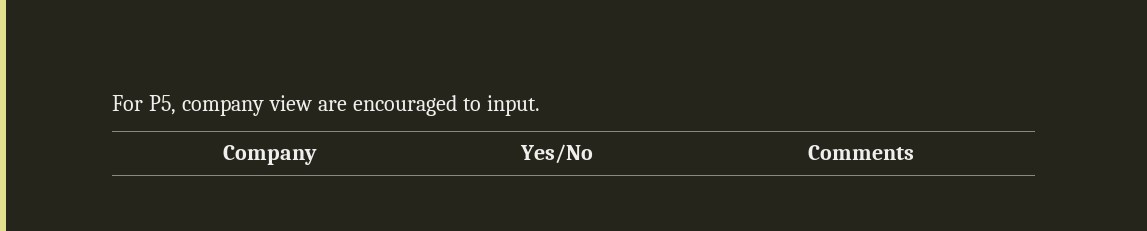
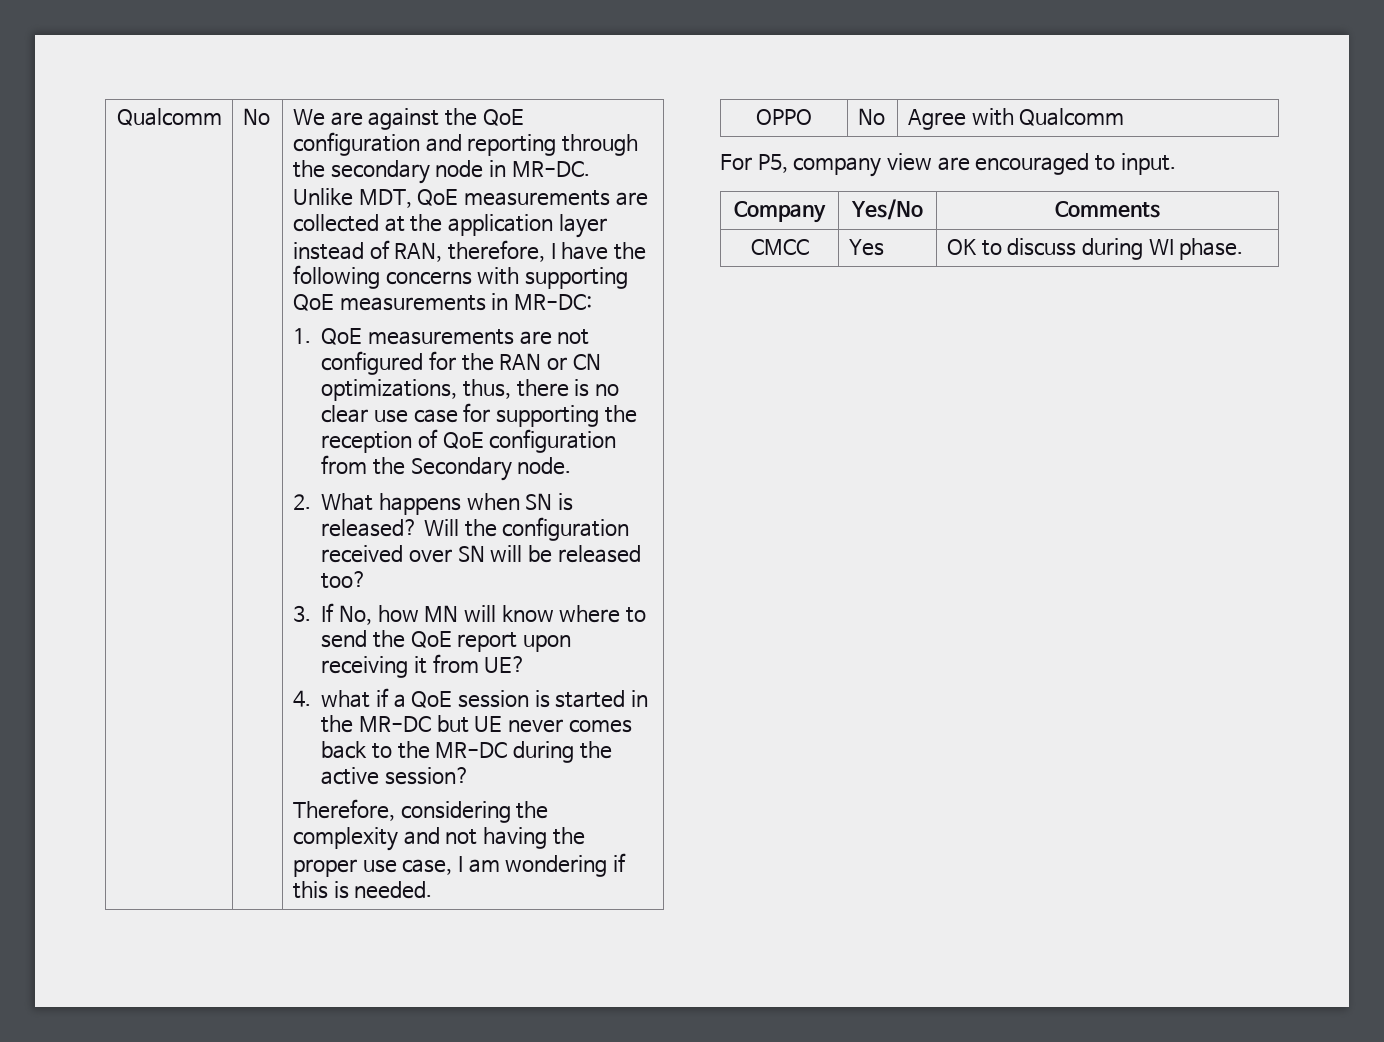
(112, 103) none -> [116,108,222,126] [242,108,270,125] [292,108,524,130] [292,132,638,156] [292,160,590,184] [292,188,648,208] [292,214,607,238] [292,240,646,262] [292,265,628,289] [292,293,592,311] [292,328,590,345] [321,351,601,375] [321,379,620,401] [321,403,637,427] [321,429,617,453] [321,455,572,481] [292,493,574,515] [321,517,630,541] [321,545,641,563] [321,571,368,589] [292,603,647,625] [321,630,572,652] [321,654,527,678] [292,688,649,708] [321,715,632,733] [321,741,612,763] [321,767,471,785] [292,799,549,823] [292,827,585,851] [292,853,626,877] [292,881,433,899] [756,109,812,125] [857,108,885,125] [907,108,1125,130] Qualcomm | No | We are against the QoE configuration and reporting through the secondary node in MR-DC. Unlike MDT, QoE measurements are collected at the application layer instead of RAN, therefore, I have the following concerns with supporting QoE measurements in MR-DC: // 1. QoE measurements are not configured for the RAN or CN optimizations, thus, there is no clear use case for supporting the reception of QoE configuration from the Secondary node. // 2. What happens when SN is released? Will the configuration received over SN will be released too? // 3. If No, how MN will know where to send the QoE report upon receiving it from UE? // 4. what if a QoE session is started in the MR-DC but UE never comes back to the MR-DC during the active session? // Therefore, considering the complexity and not having the proper use case, I am wondering if this is needed. // OPPO | No | Agree with Qualcomm //
(914, 152) none -> [750,239,809,255] [848,239,884,256] [946,238,1244,260] // CMCC | Yes | OK to discuss during WI phase.

